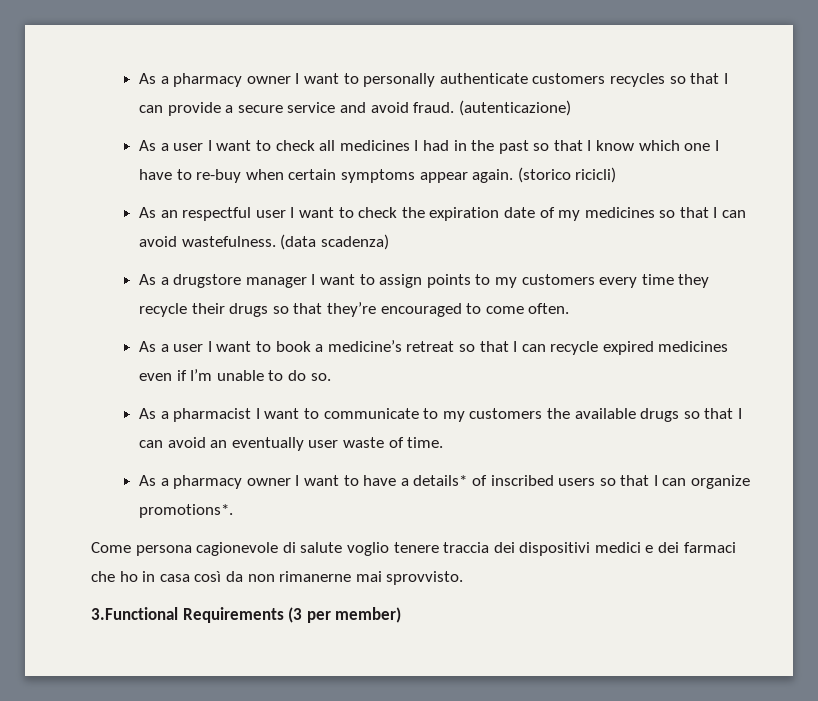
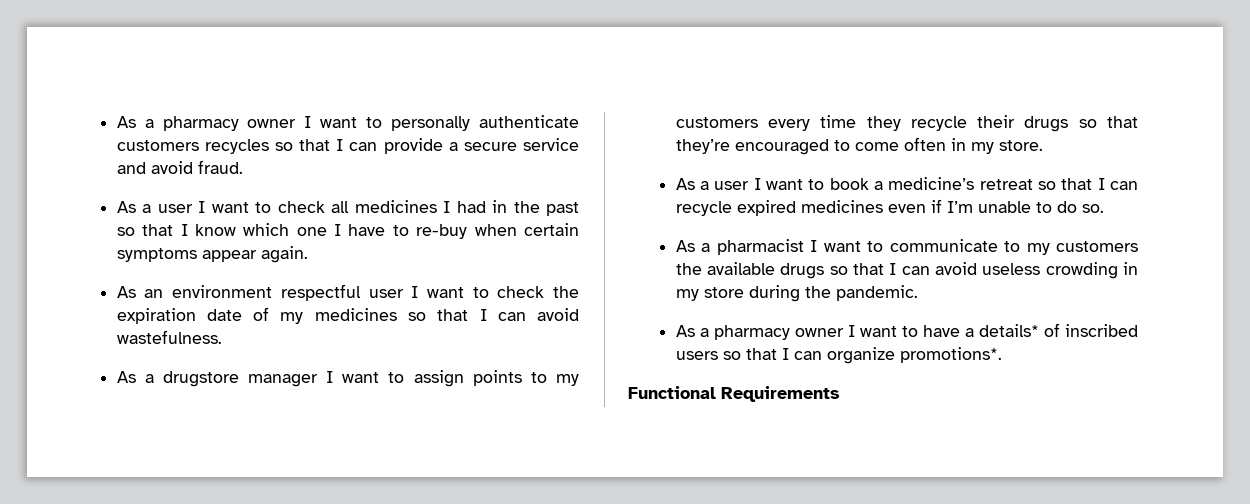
[458,100,571,116] (autenticazione) -> (243, 167) none
[517,167,617,183] (storico ricicli) -> (308, 254) none
(178, 214) none -> [172,285,273,298] environment
[280,234,389,250] (data scadenza) -> (222, 337) none
[528,303,570,314] often. -> [903,137,1043,154] often in my store.
[210,437,444,451] an eventually user waste of time. -> [982,262,1138,279] [675,285,918,302] useless crowding in my store during the pandemic.
[91,542,736,556] [91,571,464,585] [91,607,402,623] Come persona cagionevole di salute voglio tenere traccia dei dispositivi medici e dei farmaci che ho in casa così da non rimanerne mai sprovvisto. // 3.Functional Requirements (3 per member) -> [628,386,840,402] Functional Requirements

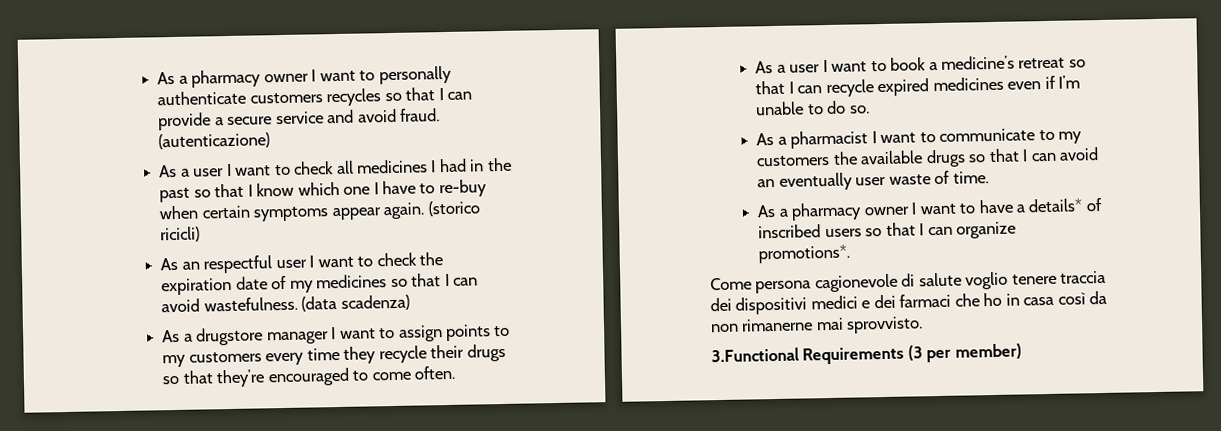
(243, 167) none -> [158,132,271,150] (autenticazione)
(308, 254) none -> [427,200,480,217] [160,226,201,243] (storico ricicli)
[172,285,273,298] environment -> (200, 265) none
(222, 337) none -> [301,294,410,312] (data scadenza)
[903,137,1043,154] often in my store. -> [414,365,456,380] often.
[982,262,1138,279] [675,285,918,302] useless crowding in my store during the pandemic. -> [757,170,989,191] an eventually user waste of time.
[628,386,840,402] Functional Requirements -> [710,270,1107,294] [710,290,1108,315] [711,316,924,334] [711,343,1022,365] Come persona cagionevole di salute voglio tenere traccia dei dispositivi medici e dei farmaci che ho in casa così da non rimanerne mai sprovvisto. // 3.Functional Requirements (3 per member)

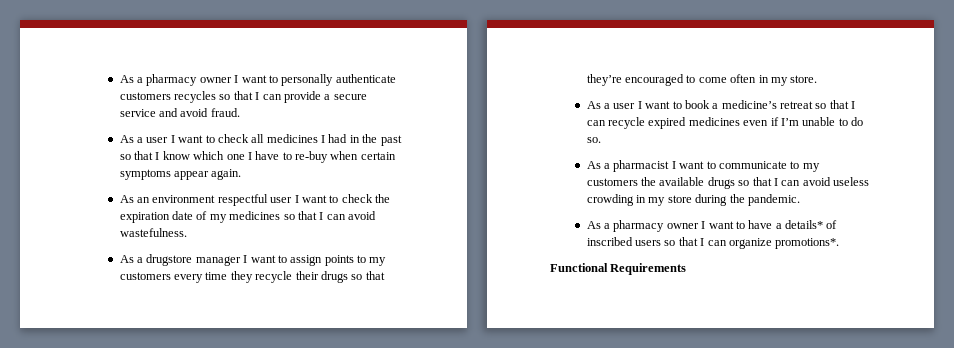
[158,132,271,150] (autenticazione) -> (240, 112) none
[427,200,480,217] [160,226,201,243] (storico ricicli) -> (242, 174) none
(200, 265) none -> [152,195,216,203] environment
[301,294,410,312] (data scadenza) -> (187, 232) none
[414,365,456,380] often. -> [730,74,818,86] often in my store.
[757,170,989,191] an eventually user waste of time. -> [833,177,870,186] [586,194,800,206] useless crowding in my store during the pandemic.
[710,270,1107,294] [710,290,1108,315] [711,316,924,334] [711,343,1022,365] Come persona cagionevole di salute voglio tenere traccia dei dispositivi medici e dei farmaci che ho in casa così da non rimanerne mai sprovvisto. // 3.Functional Requirements (3 per member) -> [550,263,687,275] Functional Requirements

